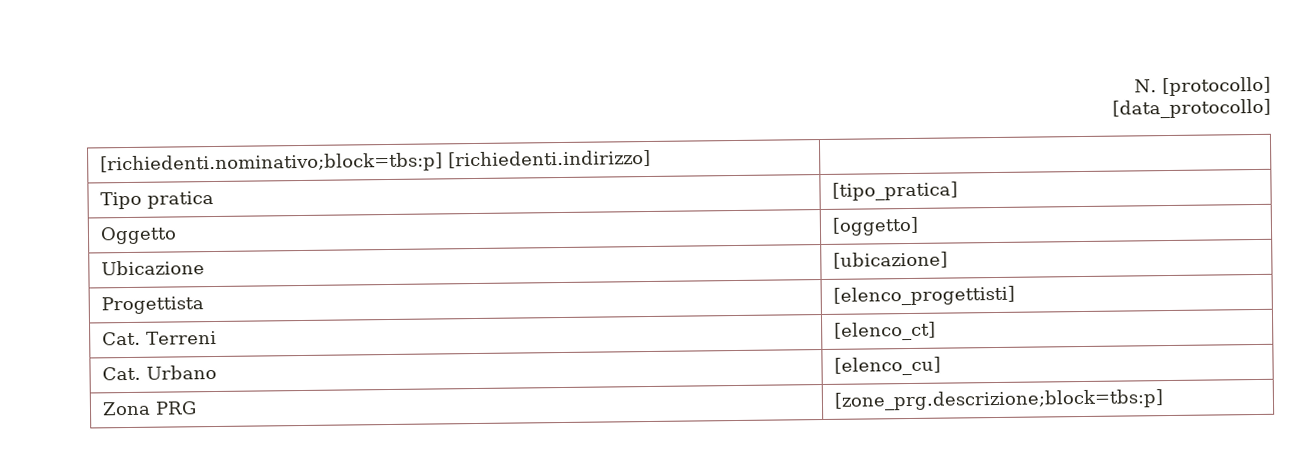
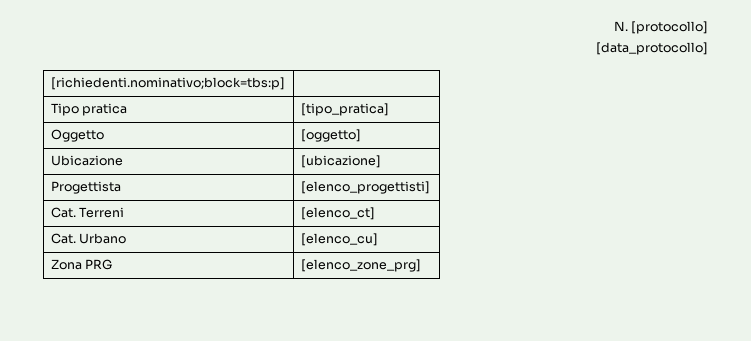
[448,149,652,169] [richiedenti.indirizzo] -> (285, 83) none
[834,389,1165,411] [zone_prg.descrizione;block=tbs:p] -> [300,259,421,272] [elenco_zone_prg]

